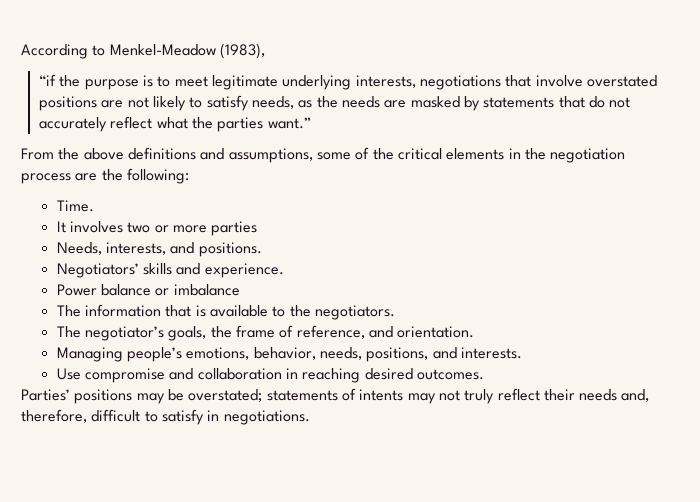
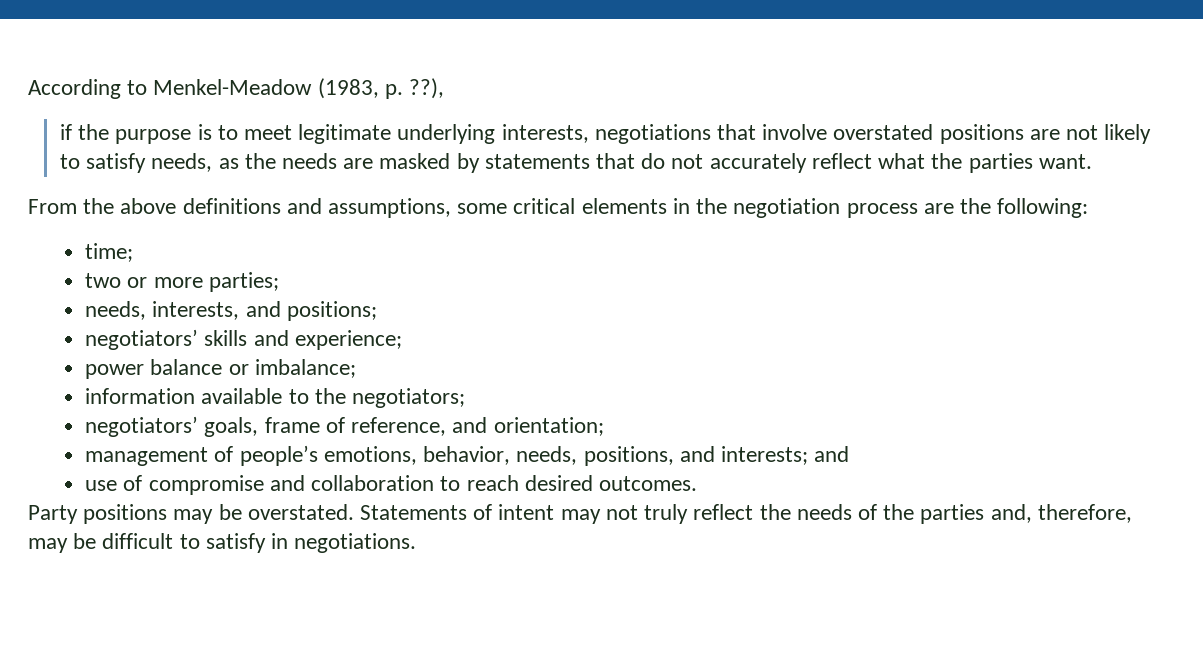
[219,43,265,59] [39,74,57,86] (1983), // “if -> [317,78,445,99] [59,124,72,140] (1983, p. ??), // if
[267,117,311,129] want.” -> [1038,154,1092,169] want.
[355,147,394,160] of the -> (508, 208) none
[56,200,94,212] [56,221,258,236] [56,242,262,257] [56,263,284,278] [56,284,240,296] [56,304,395,320] [56,326,232,341] Time. // It involves two or more parties // Needs, interests, and positions. // Negotiators’ skills and experience. // Power balance or imbalance // The information that is available to the negotiators. // The negotiator’s goals, the -> [85,243,134,262] [85,272,279,292] [85,301,377,321] [85,329,402,350] [85,359,356,379] [85,388,466,408] [85,416,259,437] time; // two or more parties; // needs, interests, and positions; // negotiators’ skills and experience; // power balance or imbalance; // information available to the negotiators; // negotiators’ goals,
[397,326,475,338] [56,347,123,362] orientation. // Managing -> [493,417,604,436] [85,446,234,466] orientation; // management of
[460,347,522,359] [56,368,81,380] interests. // Use -> [720,446,850,465] [85,475,143,491] interests; and // use of
[286,368,361,383] in reaching -> [440,475,519,491] to reach
[21,389,70,401] Parties’ -> [28,505,78,524] Party
[188,388,650,404] [21,409,87,423] overstated; statements of intents may not truly reflect their needs and, therefore, -> [247,504,1132,524] [28,533,97,553] overstated. Statements of intent may not truly reflect the needs of the parties and, therefore, may be

